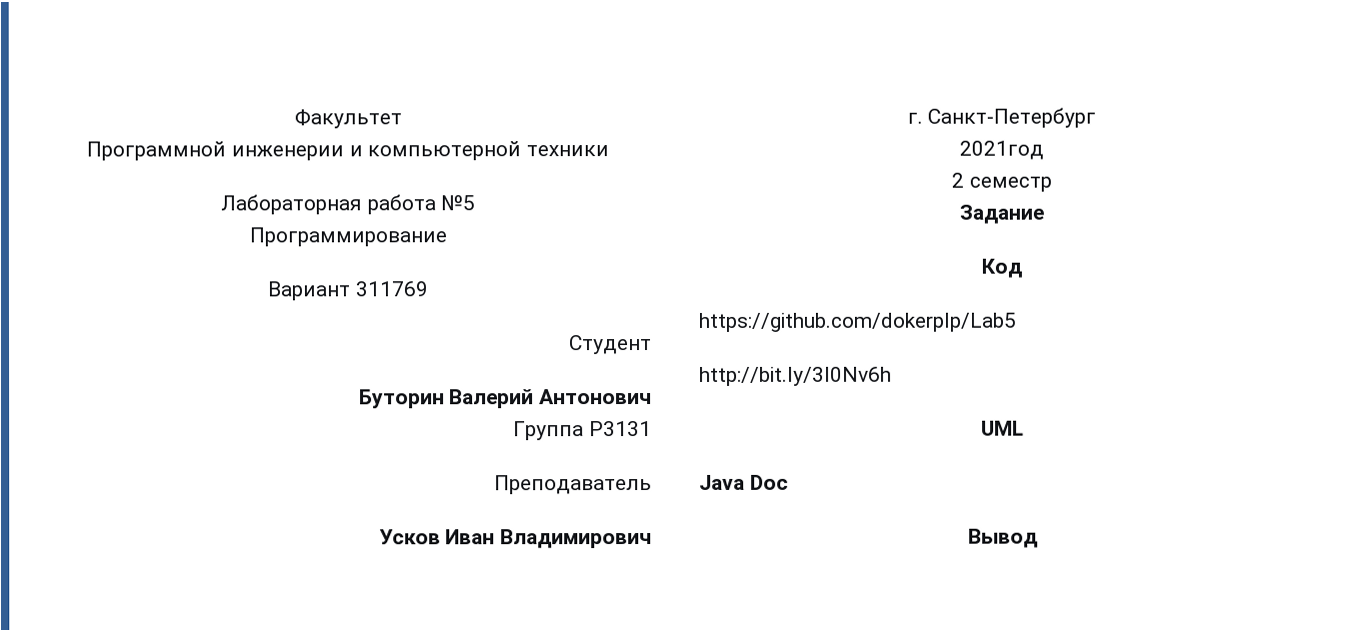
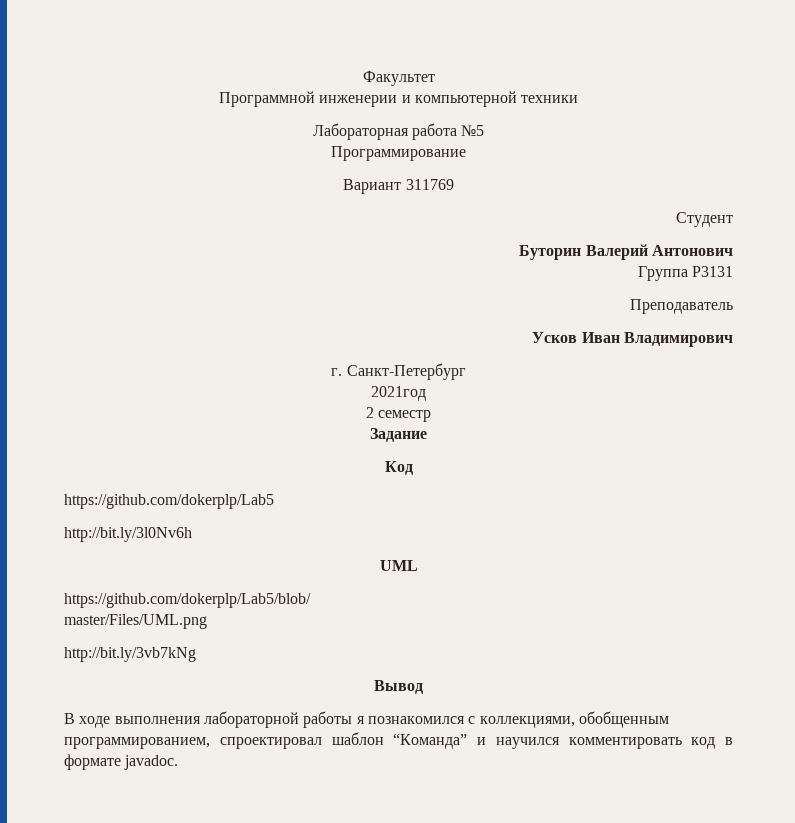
[699,474,789,490] [967,528,1038,548] Java Doc // Вывод -> [64,593,311,608] [64,614,207,629] [64,647,196,662] [374,680,423,694] [64,711,669,728] [64,732,733,749] [64,754,179,770] https://github.com/dokerplp/Lab5/blob/ // master/Files/UML.png // http://bit.ly/3vb7kNg // Вывод // В ходе выполнения лабораторной работы я познакомился с коллекциями, обобщенным программированием, спроектировал шаблон “Команда” и научился комментировать код в формате javadoc.

